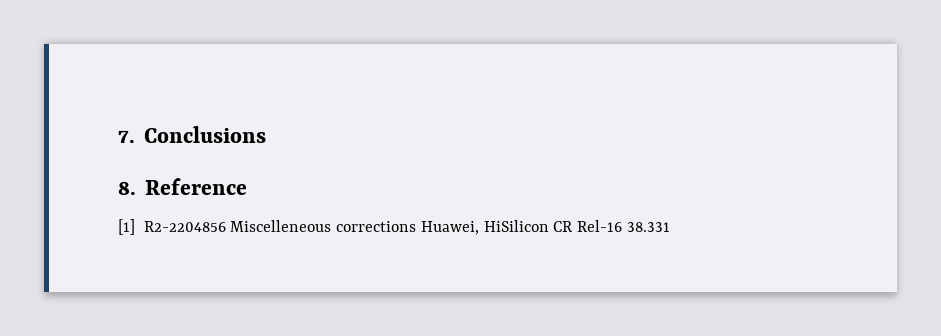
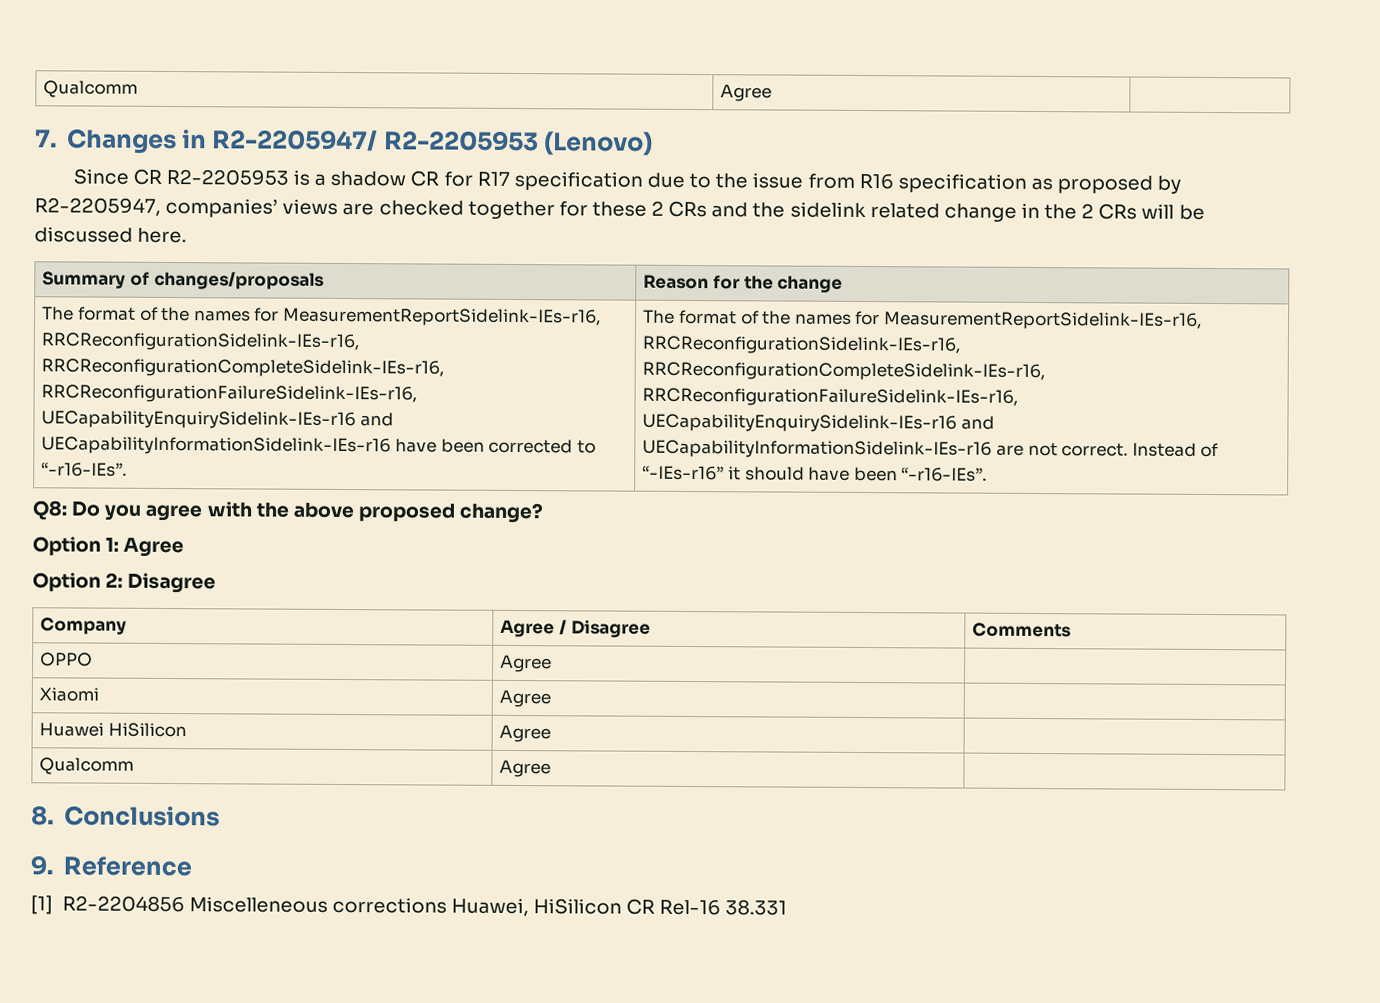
[118,130,135,143] 7. -> [43,80,139,98] [720,84,773,102] [35,128,654,156] [72,168,1182,194] [34,197,1205,222] [34,226,188,244] [42,270,324,290] [643,274,844,293] [42,306,601,327] [41,332,360,352] [41,358,445,378] [41,384,418,404] [41,410,394,430] [41,436,596,456] [41,462,128,477] [643,309,1202,330] [642,335,961,355] [642,361,1046,382] [642,387,1019,407] [642,413,995,433] [642,439,1220,459] [642,465,988,482] [32,500,544,524] [32,536,185,558] [32,572,217,594] [40,617,128,635] [500,619,651,638] [972,622,1072,638] [40,652,94,667] [500,654,553,673] [39,687,100,702] [499,689,552,708] [39,722,187,738] [499,724,552,743] [39,757,135,775] [499,759,552,778] [31,805,55,826] Qualcomm | Agree | // 7. Changes in R2-2205947/ R2-2205953 (Lenovo) // Since CR R2-2205953 is a shadow CR for R17 specification due to the issue from R16 specification as proposed by R2-2205947, companies’ views are checked together for these 2 CRs and the sidelink related change in the 2 CRs will be discussed here. // Summary of changes/proposals | Reason for the change // The format of the names for MeasurementReportSidelink-IEs-r16, RRCReconfigurationSidelink-IEs-r16, RRCReconfigurationCompleteSidelink-IEs-r16, RRCReconfigurationFailureSidelink-IEs-r16, UECapabilityEnquirySidelink-IEs-r16 and UECapabilityInformationSidelink-IEs-r16 have been corrected to “-r16-IEs”. | The format of the names for MeasurementReportSidelink-IEs-r16, RRCReconfigurationSidelink-IEs-r16, RRCReconfigurationCompleteSidelink-IEs-r16, RRCReconfigurationFailureSidelink-IEs-r16, UECapabilityEnquirySidelink-IEs-r16 and UECapabilityInformationSidelink-IEs-r16 are not correct. Instead of “-IEs-r16” it should have been “-r16-IEs”. // Q8: Do you agree with the above proposed change? // Option 1: Agree // Option 2: Disagree // Company | Agree / Disagree | Comments // OPPO | Agree | // Xiaomi | Agree | // Huawei HiSilicon | Agree | // Qualcomm | Agree | // 8.
[118,181,136,195] 8. -> [30,855,54,876] 9.

